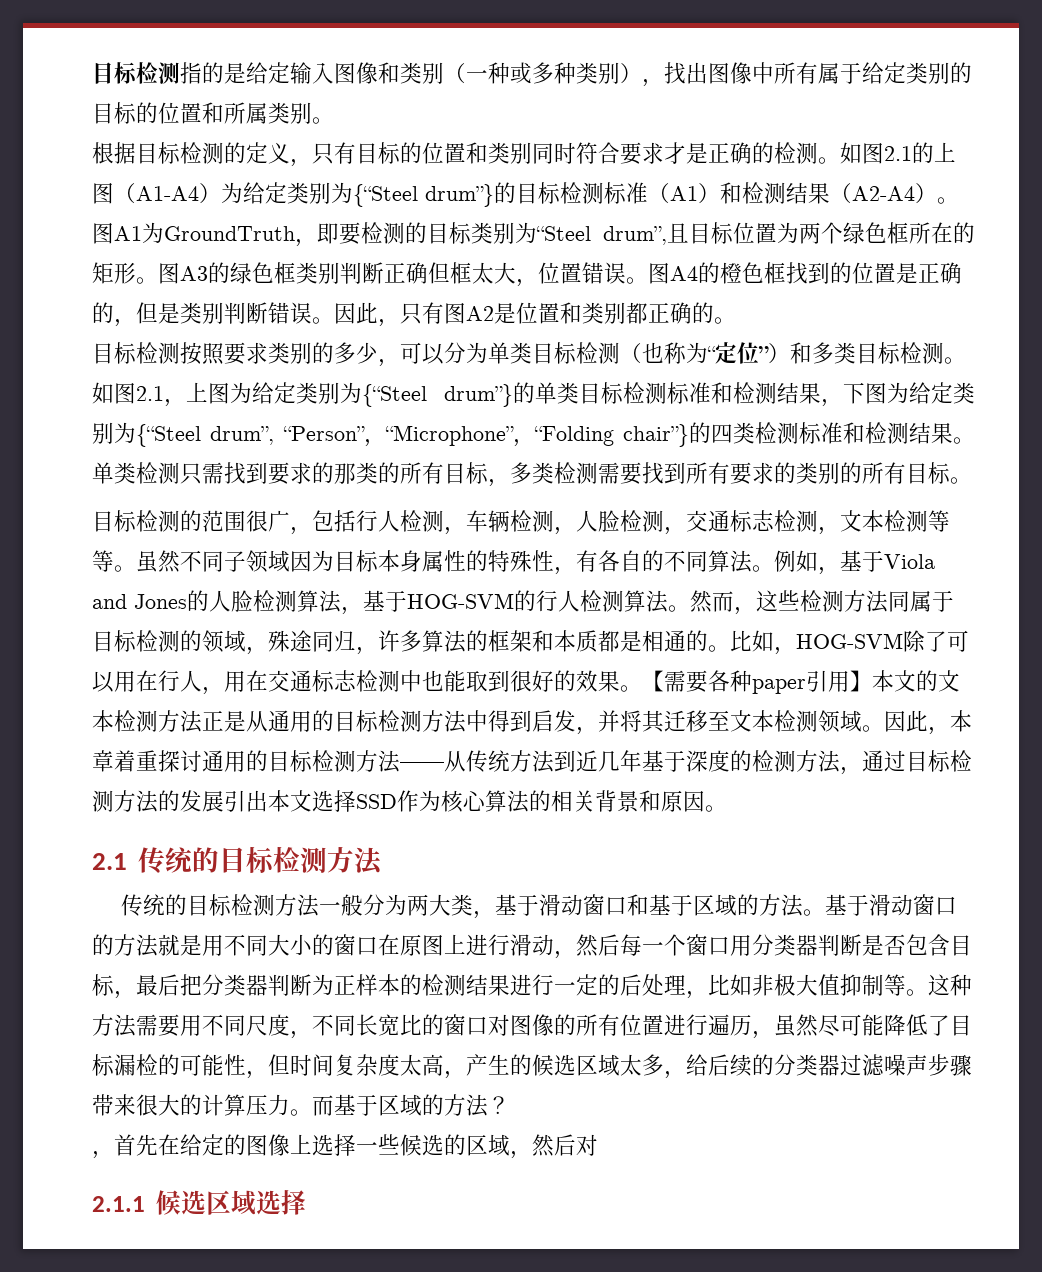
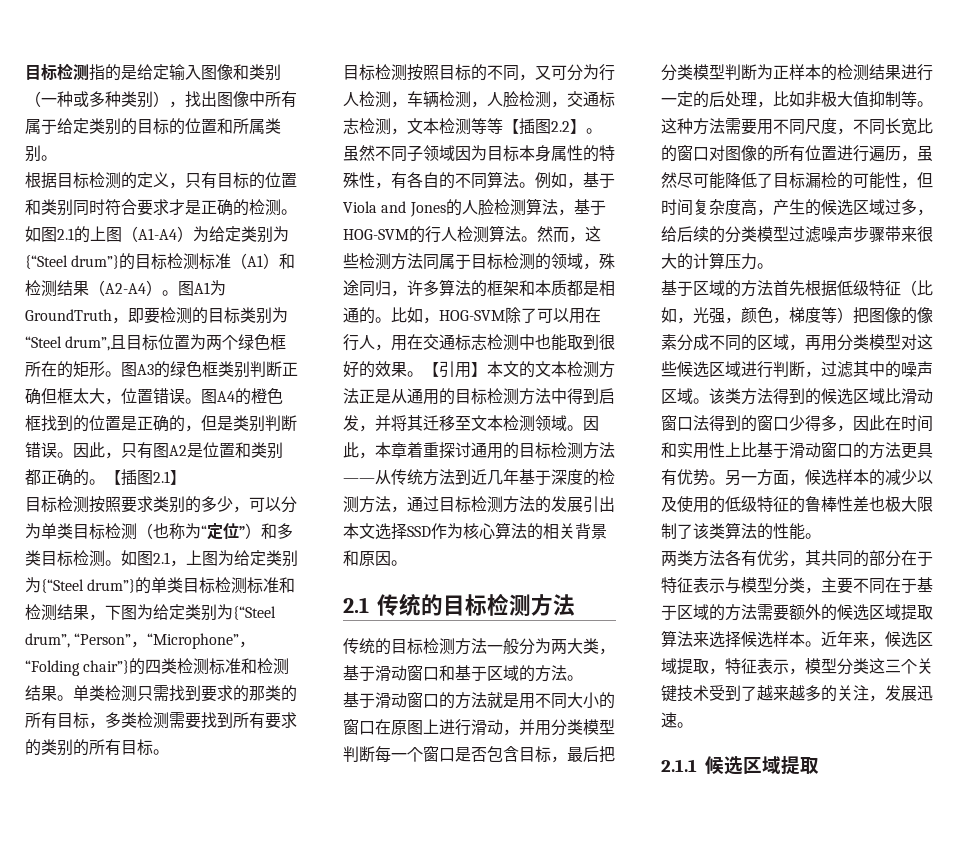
(736, 320) none -> [105,469,186,486] 【插图2.1】
[180,510,356,535] 的范围很广，包括 -> [407,64,599,81] 按照目标的不同，又可分为
(114, 561) none -> [503,118,586,135] 【插图2.2】
[664,670,806,694] 需要各种paper -> (439, 369) none
(825, 912) none -> (583, 678) //
[576,934,862,957] 然后每一个窗口用分类器判断 -> [519,719,615,736] [343,746,455,762] 并用分类模型判断每一个窗口
[246,975,268,996] 器 -> [693,64,725,80] 模型
[400,1054,422,1076] 太 -> (741, 207) none
[620,1054,642,1076] 太 -> [885,199,901,215] 过
[818,1055,840,1076] 器 -> [757,226,789,242] 模型
[312,1094,510,1117] [92,1134,598,1159] 而基于区域的方法？ // ，首先在给定的图像上选择一些候选的区域，然后对 -> [661,280,933,297] [661,307,933,324] [661,334,933,351] [661,361,933,378] [661,388,933,405] [661,415,933,432] [661,442,933,459] [661,469,933,486] [661,496,933,513] [661,522,821,540] [661,550,933,567] [661,577,933,594] [661,604,933,621] [661,630,933,648] [661,658,933,675] [661,685,933,702] [661,712,693,728] // 基于区域的方法首先根据低级特征（比如，光强，颜色，梯度等）把图像的像素分成不同的区域，再用分类模型对这些候选区域进行判断，过滤其中的噪声区域。该类方法得到的候选区域比滑动窗口法得到的窗口少得多，因此在时间和实用性上比基于滑动窗口的方法更具有优势。另一方面，候选样本的减少以及使用的低级特征的鲁棒性差也极大限制了该类算法的性能。 // 两类方法各有优劣，其共同的部分在于特征表示与模型分类，主要不同在于基于区域的方法需要额外的候选区域提取算法来选择候选样本。近年来，候选区域提取，特征表示，模型分类这三个关键技术受到了越来越多的关注，发展迅速。
[255,1190,306,1215] 选择 -> [781,755,819,775] 提取

